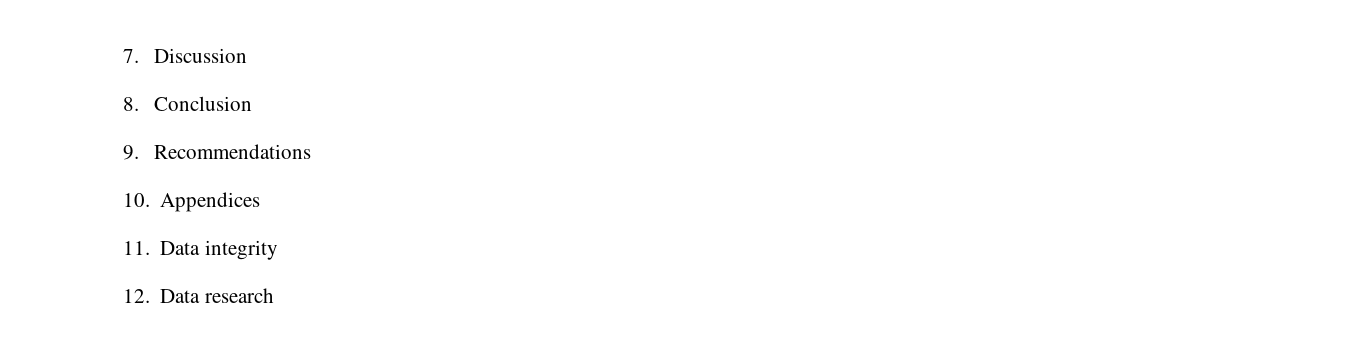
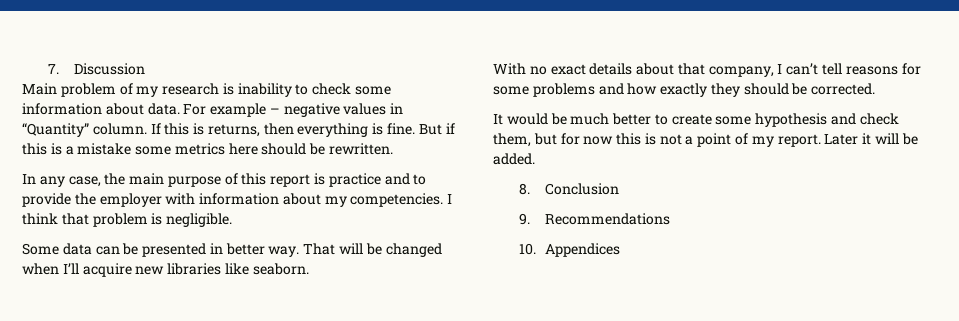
(247, 55) none -> [22,83,392,97] [22,103,404,117] [22,123,455,137] [22,143,394,155] [22,173,427,187] [22,193,453,207] [22,213,233,227] [22,243,442,257] [22,263,309,277] [493,63,921,77] [493,83,876,97] [493,113,899,127] [493,133,918,147] [493,153,535,165] // Main problem of my research is inability to check some information about data. For example – negative values in “Quantity” column. If this is returns, then everything is fine. But if this is a mistake some metrics here should be rewritten. // In any case, the main purpose of this report is practice and to provide the employer with information about my competencies. I think that problem is negligible. // Some data can be presented in better way. That will be changed when I’ll acquire new libraries like seaborn. // With no exact details about that company, I can’t tell reasons for some problems and how exactly they should be corrected. // It would be much better to create some hypothesis and check them, but for now this is not a point of my report. Later it will be added.
[122,240,279,260] [122,288,275,303] // 11. Data integrity // 12. Data research -> (620, 250) none

